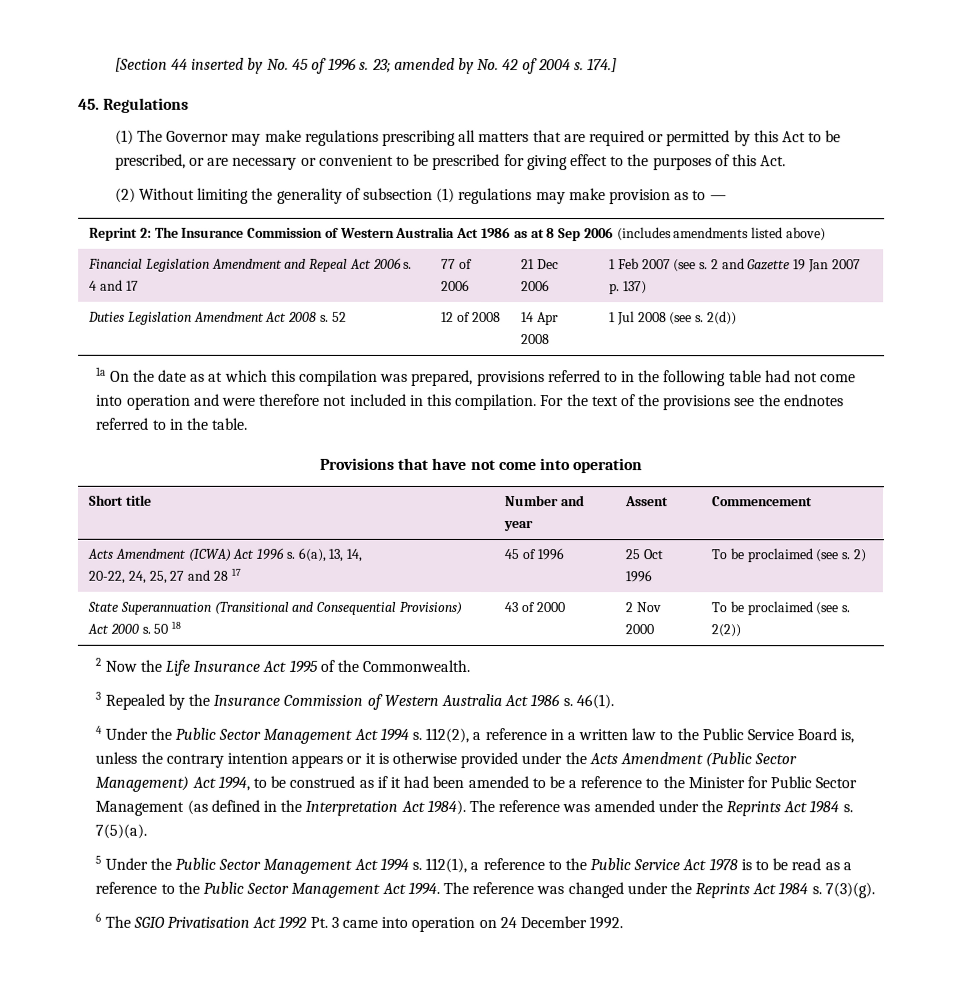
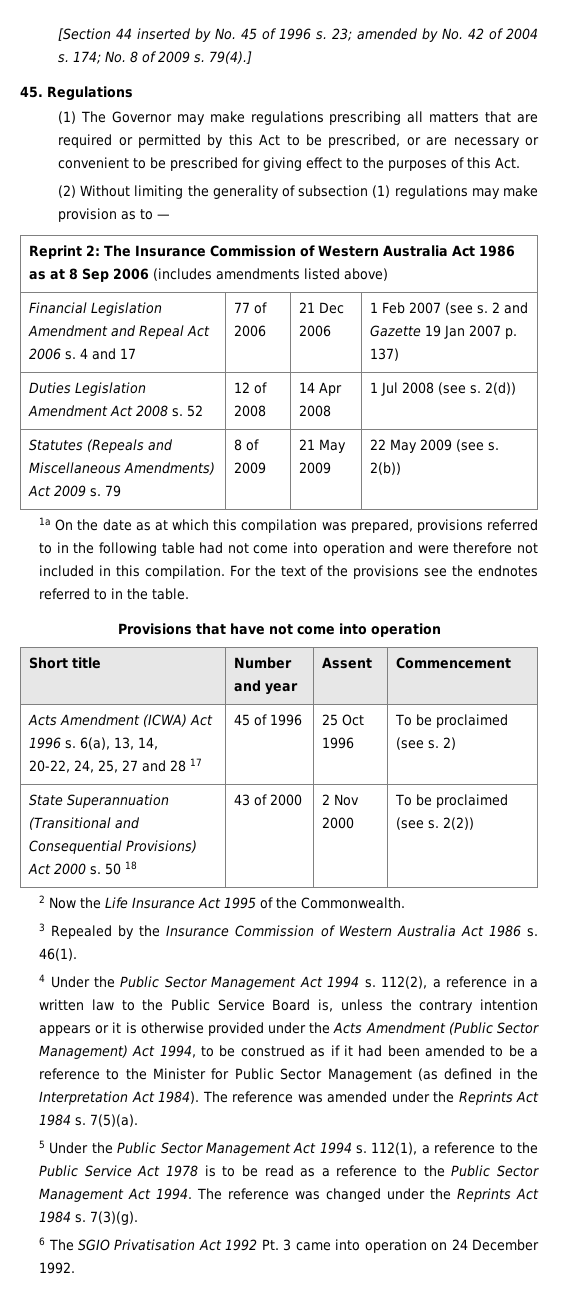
[587,58,618,73] 174.] -> [73,51,253,64] 174; No. 8 of 2009 s. 79(4).]
(737, 318) none -> [28,439,173,453] [28,462,215,475] [27,485,121,497] [233,439,259,451] [233,462,266,474] [298,439,346,453] [298,462,331,474] [369,439,499,453] [369,462,401,475] // Statutes (Repeals and Miscellaneous Amendments) Act 2009 s. 79 | 8 of 2009 | 21 May 2009 | 22 May 2009 (see s. 2(b))

